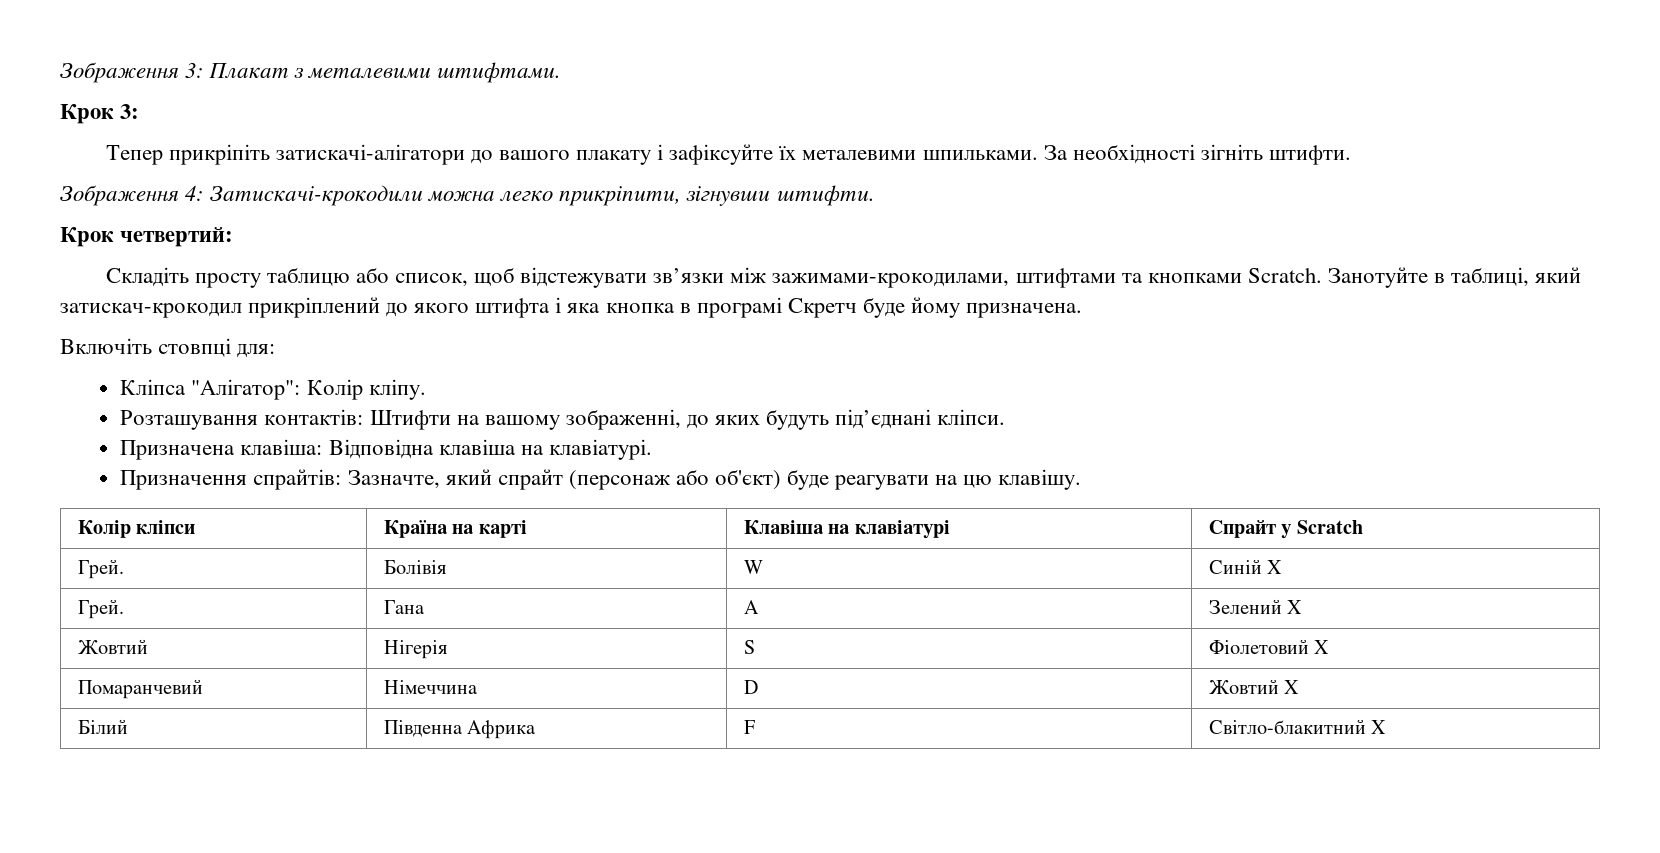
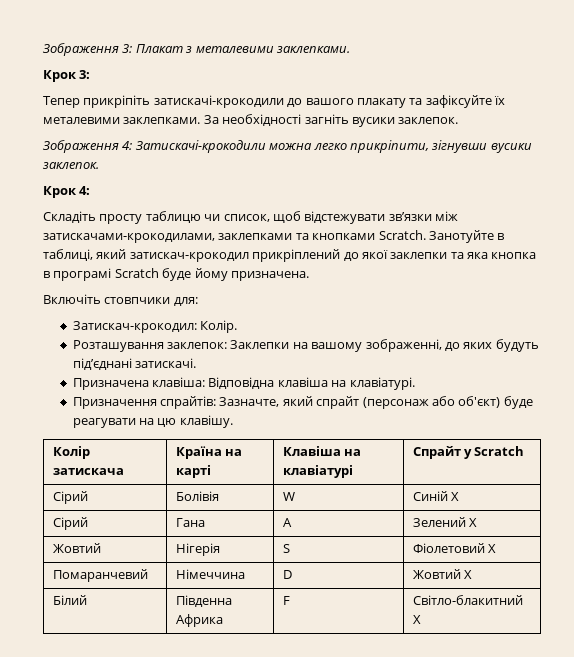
[437,62,562,83] штифтами. -> [275,46,350,53] заклепками.
[275,144,465,165] затискачі-алігатори -> [153,95,284,108] затискачі-крокодили
[657,144,664,160] і -> [409,98,423,105] та
[922,150,1038,160] шпильками. -> [123,117,201,124] заклепками.
[1200,144,1351,165] зігніть штифти. -> [304,114,459,127] загніть вусики заклепок.
[776,185,875,206] [60,227,234,247] штифти. // Крок четвертий: -> [490,143,532,153] [42,162,99,169] [43,186,91,198] вусики заклепок. // Крок 4:
[355,267,389,283] або -> [204,214,221,221] чи
[772,268,1116,288] зажимами-крокодилами, штифтами -> [43,233,293,243] затискачами-крокодилами, заклепками
[414,297,562,318] якого штифта і -> [361,250,464,259] якої заклепки та
[787,298,857,318] Скретч -> [114,268,159,278] Scratch
[158,338,232,358] стовпці -> [104,297,171,304] стовпчики
[120,379,426,400] Кліпса "Алігатор": Колір кліпу. -> [72,320,238,333] Затискач-крокодил: Колір.
[264,409,451,430] контактів: Штифти -> [167,340,290,349] заклепок: Заклепки
[937,409,1006,425] кліпси. -> [135,358,197,368] затискачі.
[136,520,196,534] кліпси -> [52,468,124,475] затискача
[77,559,124,579] Грей. -> [52,491,88,504] Сірий
[77,599,124,619] Грей. -> [52,517,88,530] Сірий

